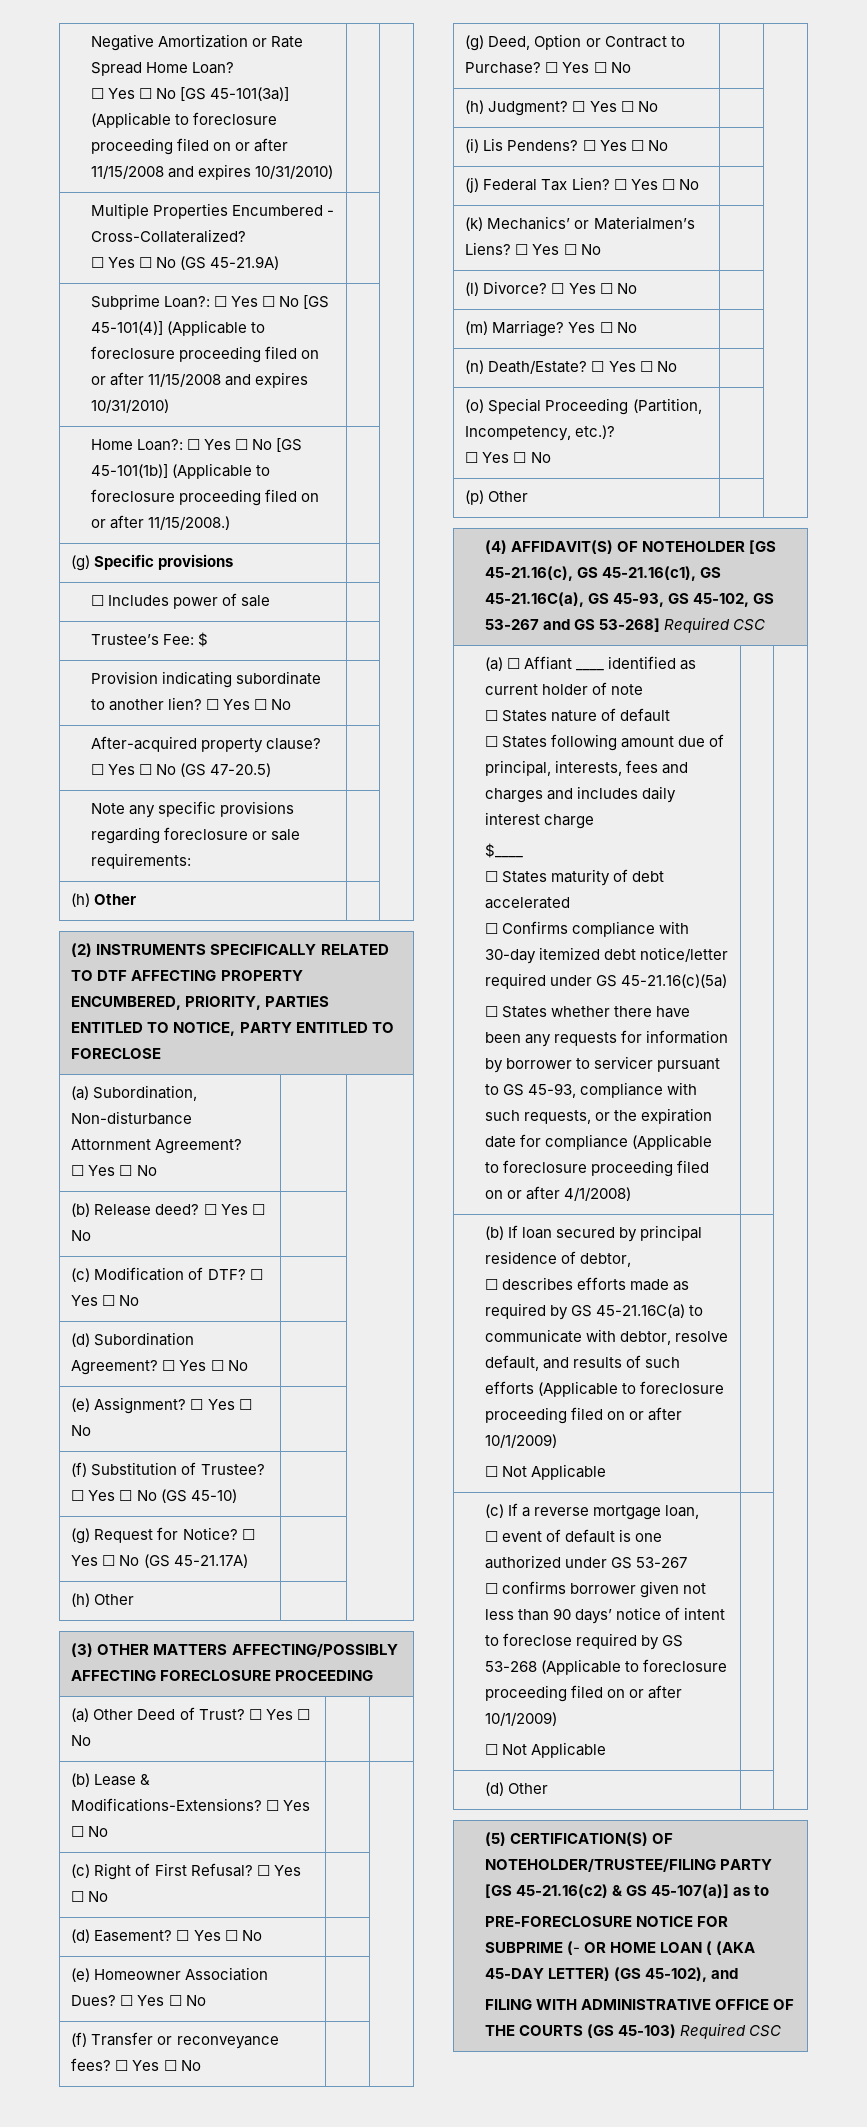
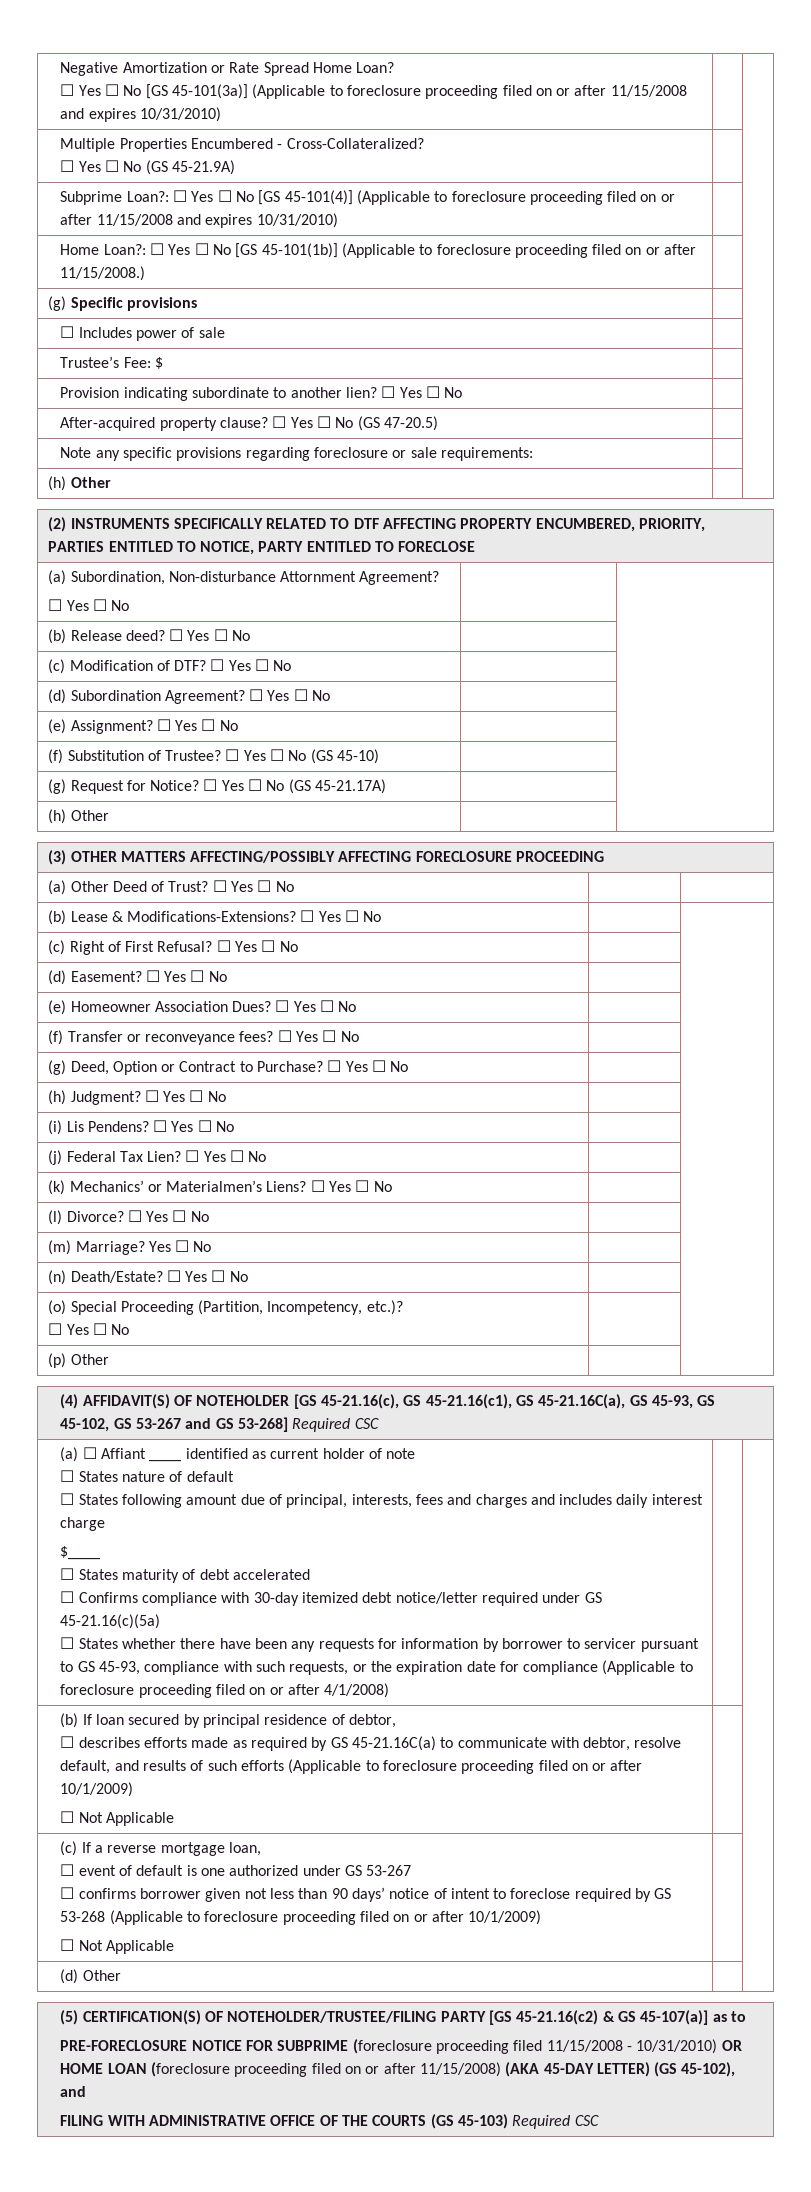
[566,1941,713,1955] (- OR HOME LOAN ( -> [352,2039,742,2054] [60,2062,501,2077] (foreclosure proceeding filed 11/15/2008 - 10/31/2010) OR HOME LOAN (foreclosure proceeding filed on or after 11/15/2008)

